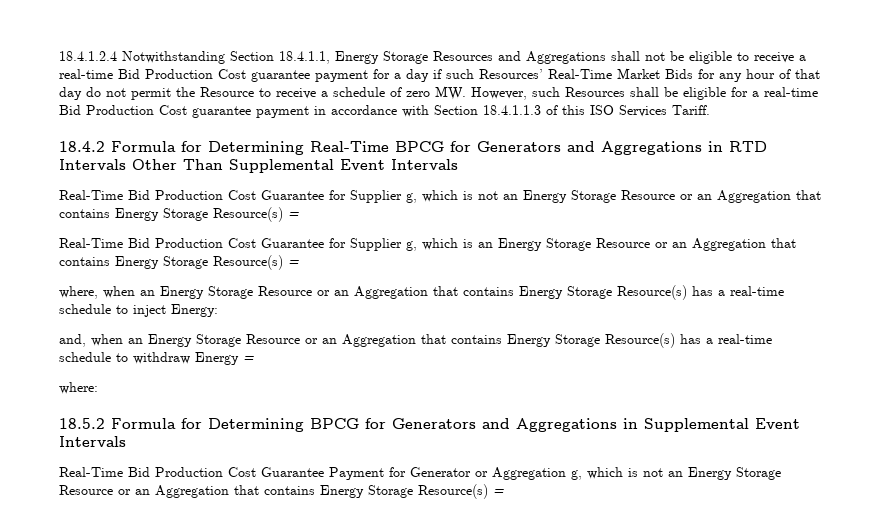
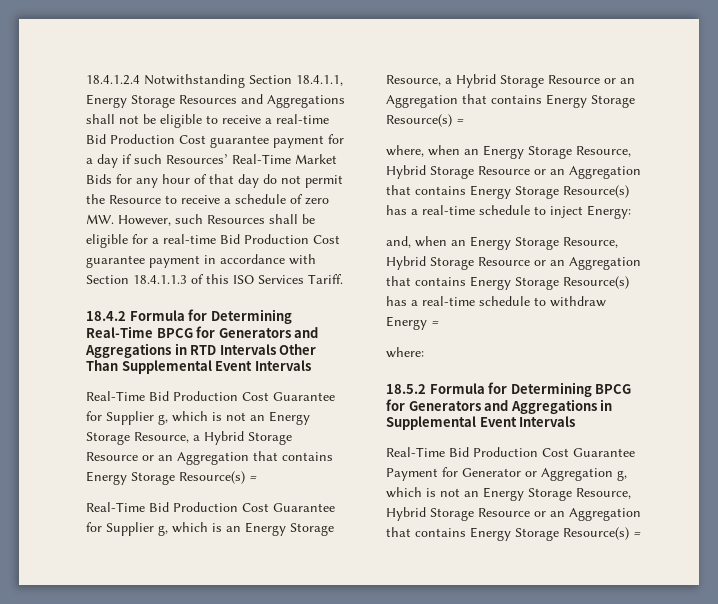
(616, 196) none -> [134,431,292,445] Resource, a Hybrid Storage
(591, 244) none -> [386,74,544,88] Resource, a Hybrid Storage
(253, 292) none -> [576,146,631,157] [386,165,474,179] Resource, Hybrid Storage
(241, 340) none -> [563,237,618,248] [386,256,474,270] Resource, Hybrid Storage
(781, 473) none -> [576,488,631,499] [386,507,474,521] Resource, Hybrid Storage

